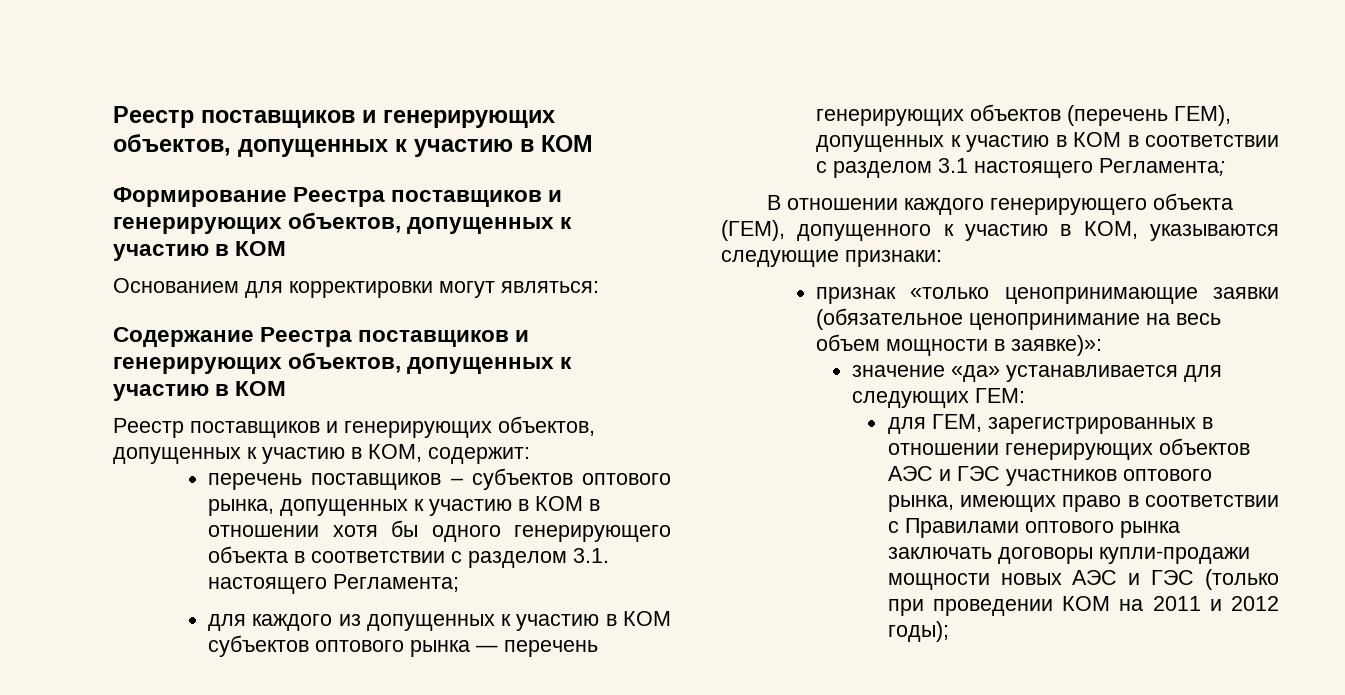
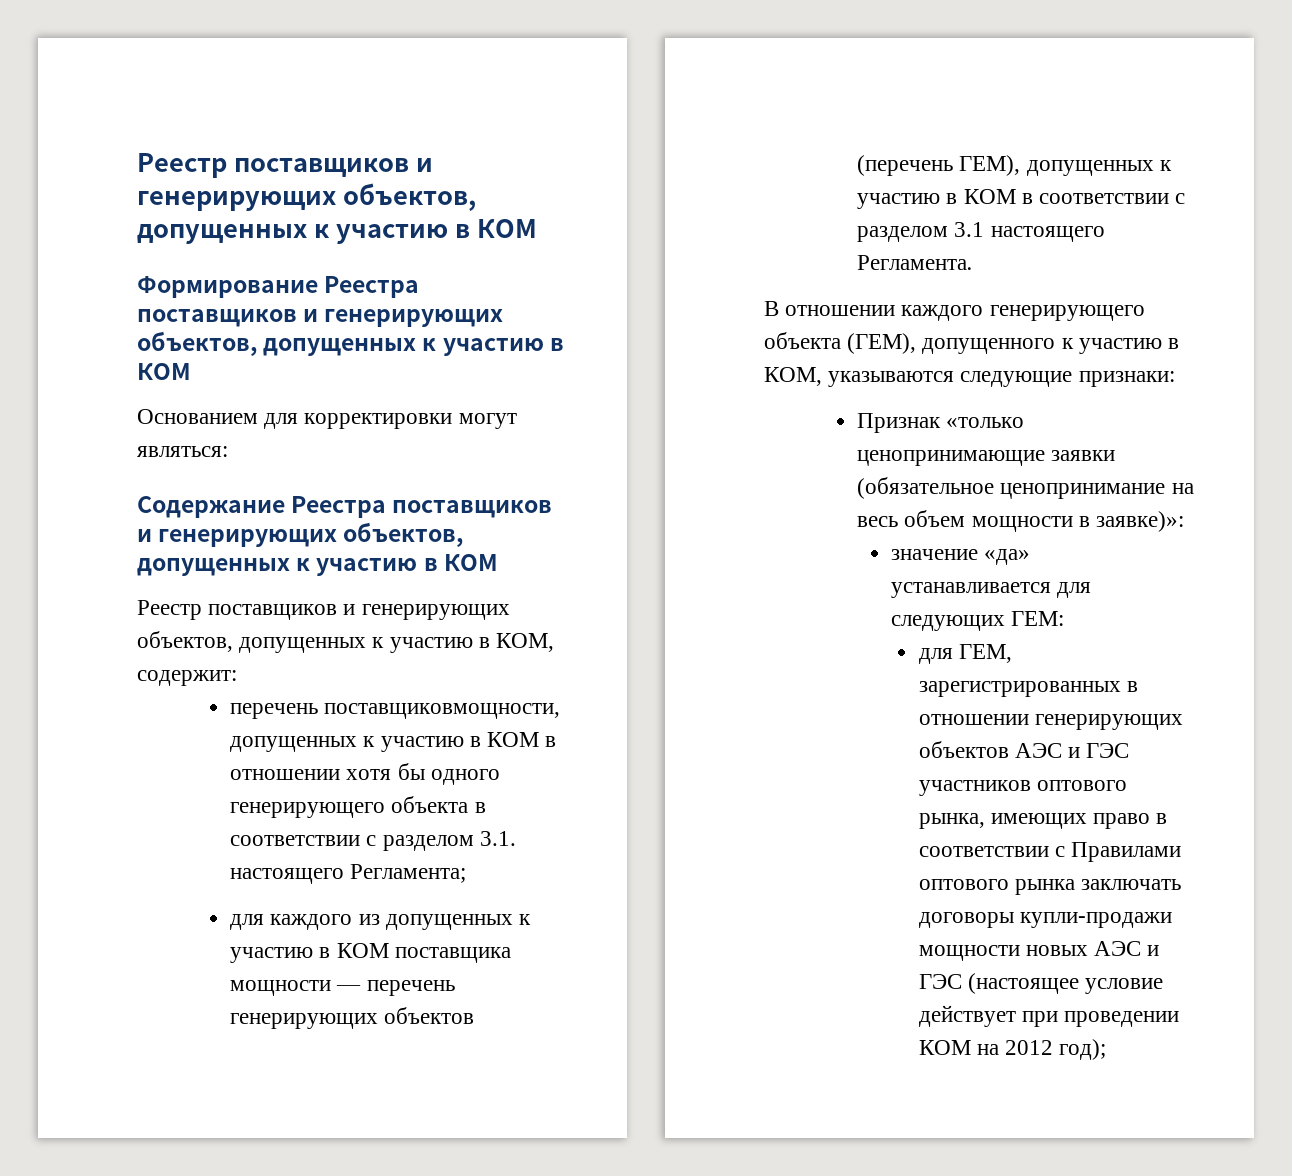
[311,468,671,490] [208,499,275,516] поставщиков – субъектов оптового рынка, -> [324,703,561,719] поставщиковмощности,
[208,635,471,657] субъектов оптового рынка -> [394,947,511,963] [230,980,332,996] поставщика мощности
[1099,158,1226,176] Регламента; -> [857,255,974,270] Регламента.
[816,287,897,304] признак -> [857,413,942,433] Признак
[1205,569,1279,590] (только -> [967,973,1164,994] [918,1005,1016,1027] (настоящее условие действует
[1152,596,1279,611] [887,621,949,642] 2011 и 2012 годы); -> [1005,1039,1107,1060] 2012 год);

